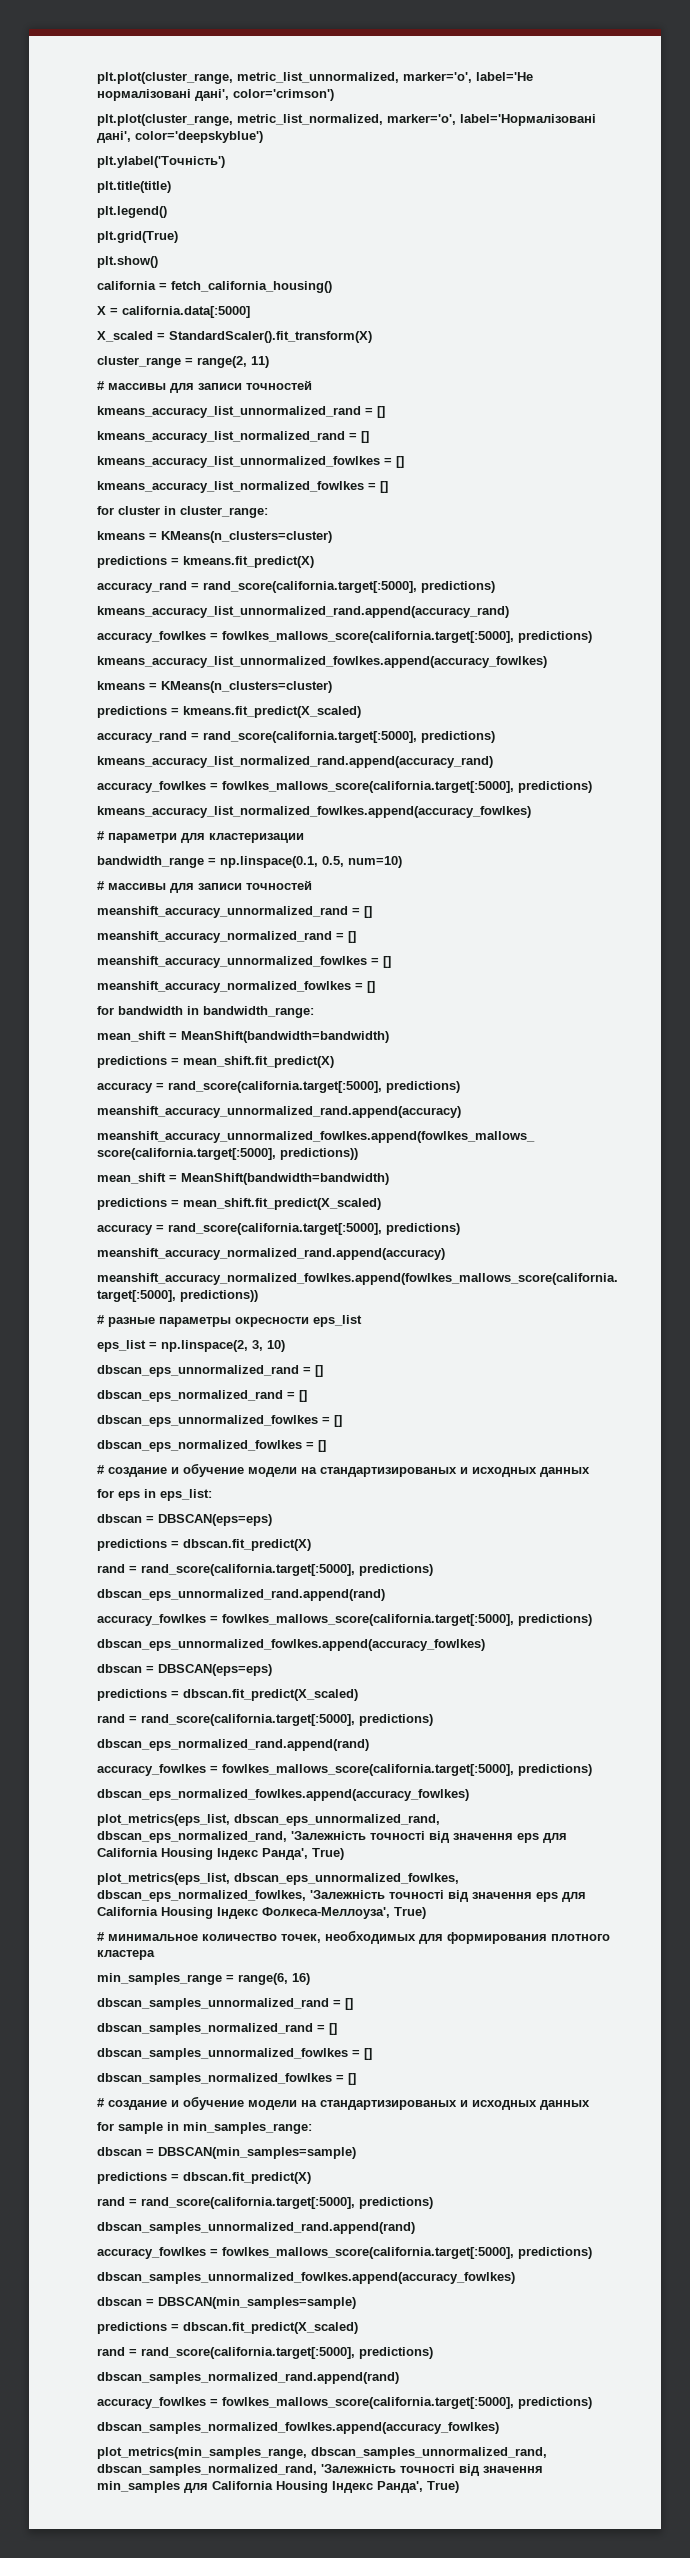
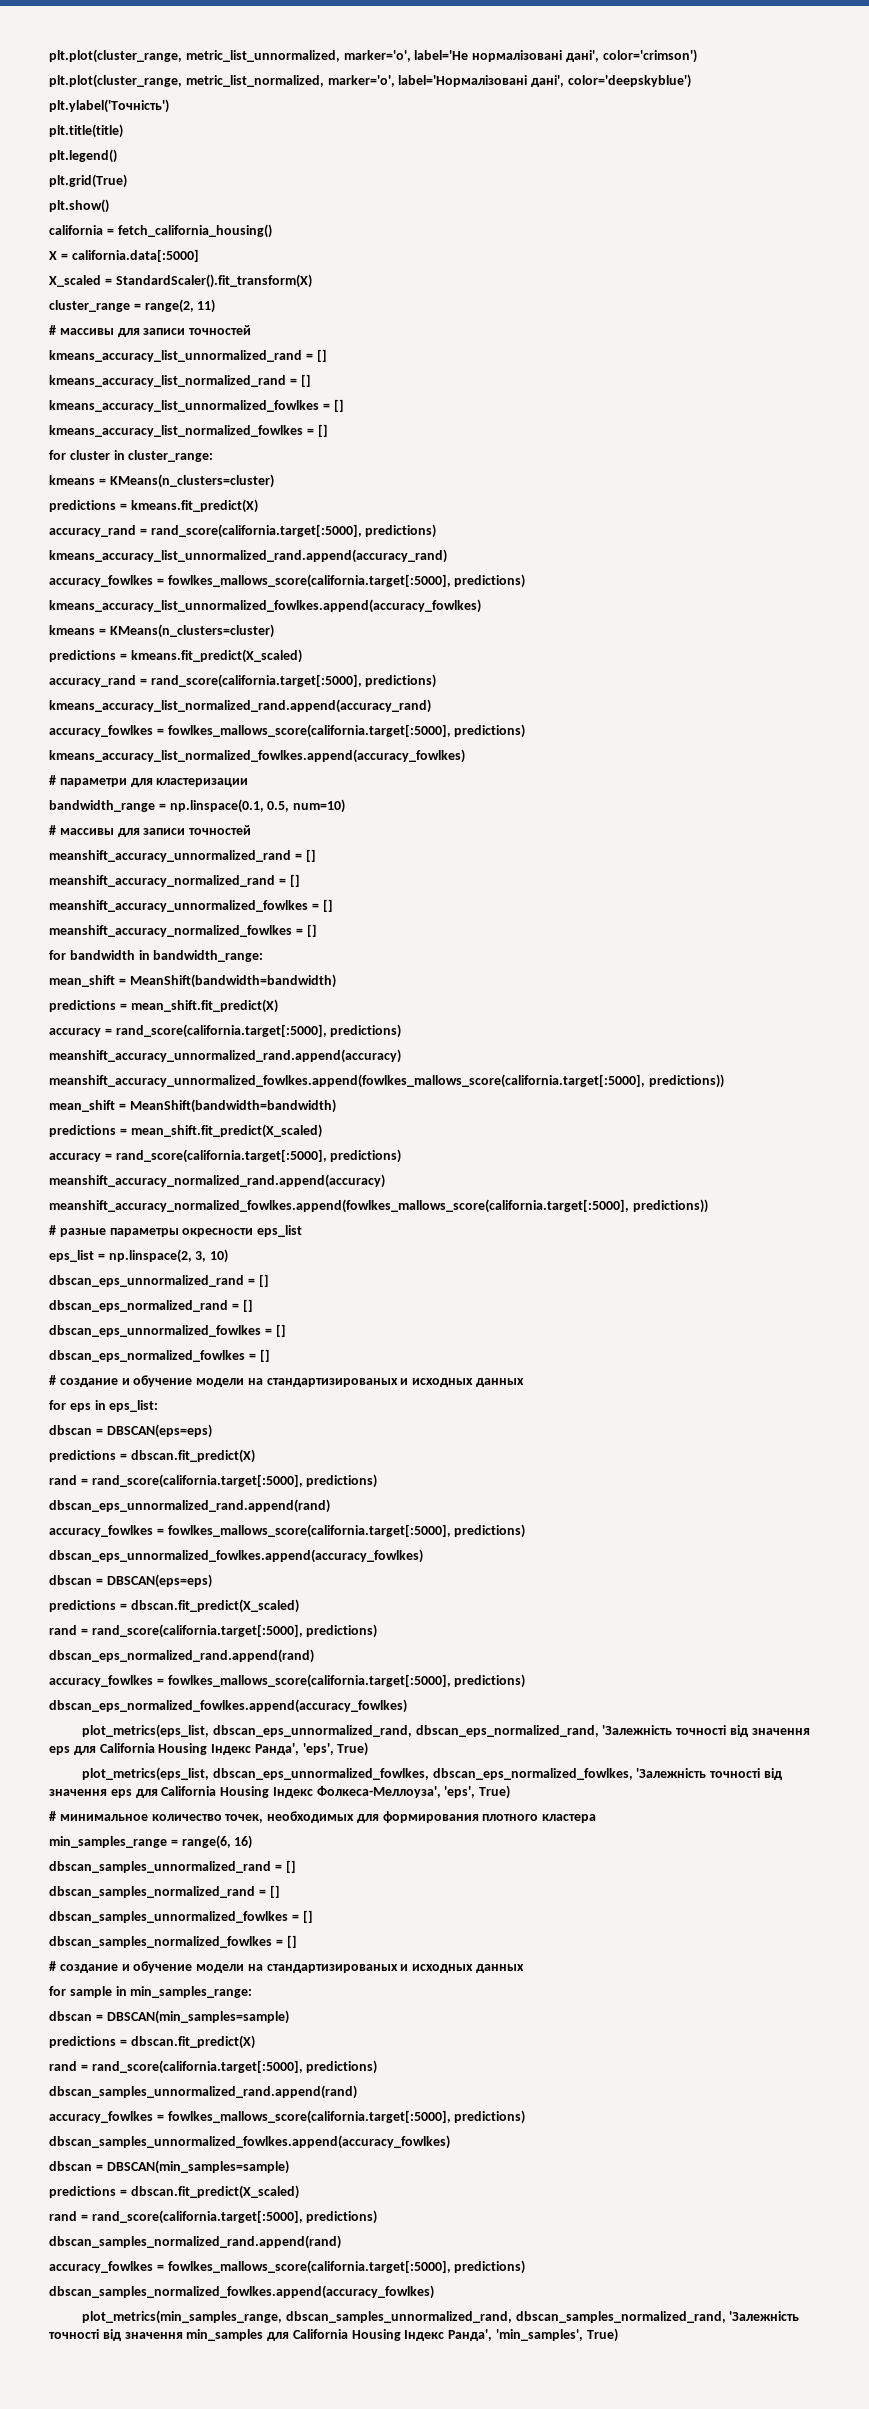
(308, 1854) none -> [302,1743,334,1755] 'eps',
(390, 1913) none -> [444,1786,476,1798] 'eps',
(423, 2487) none -> [496,2329,584,2341] 'min_samples',

